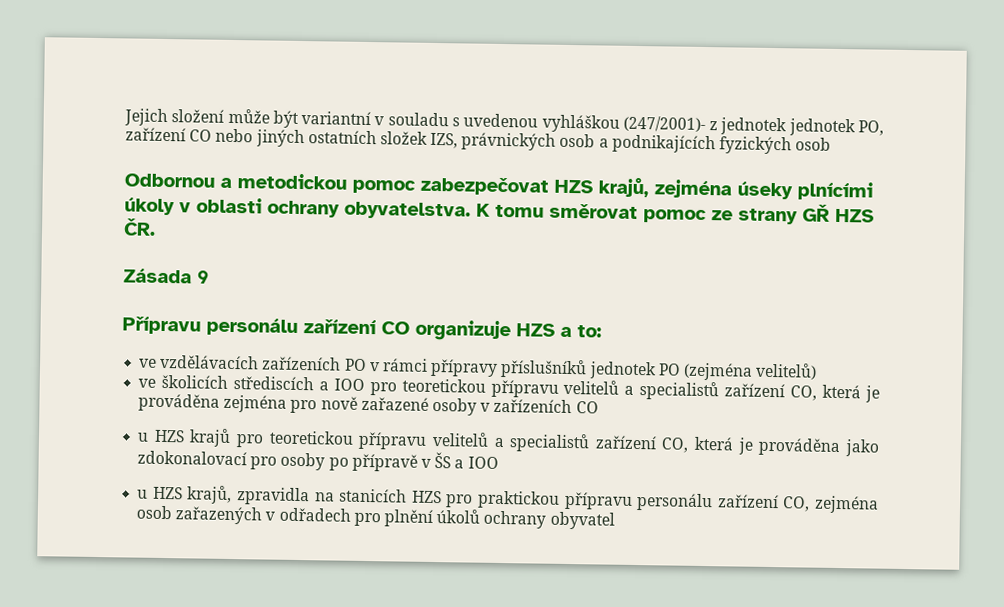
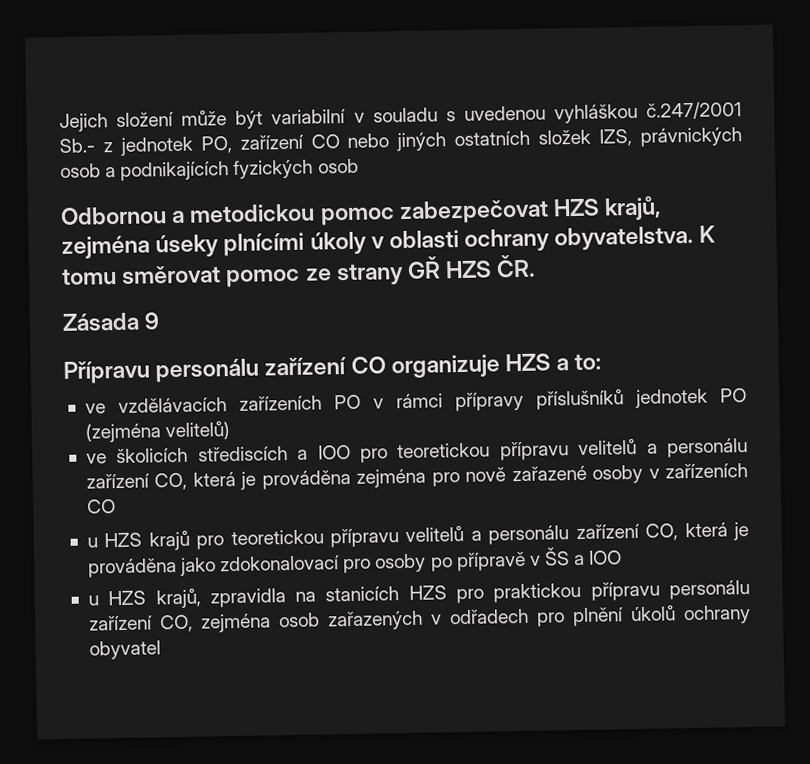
[301,111,372,126] variantní -> [271,108,347,125] variabilní
[622,115,706,133] (247/2001)- -> [646,101,743,120] [59,138,95,153] č.247/2001 Sb.-
[788,118,856,137] jednotek -> (194, 146) none
[639,381,720,401] specialistů -> [667,438,748,458] personálu
[509,433,591,453] specialistů -> [488,525,570,545] personálu

